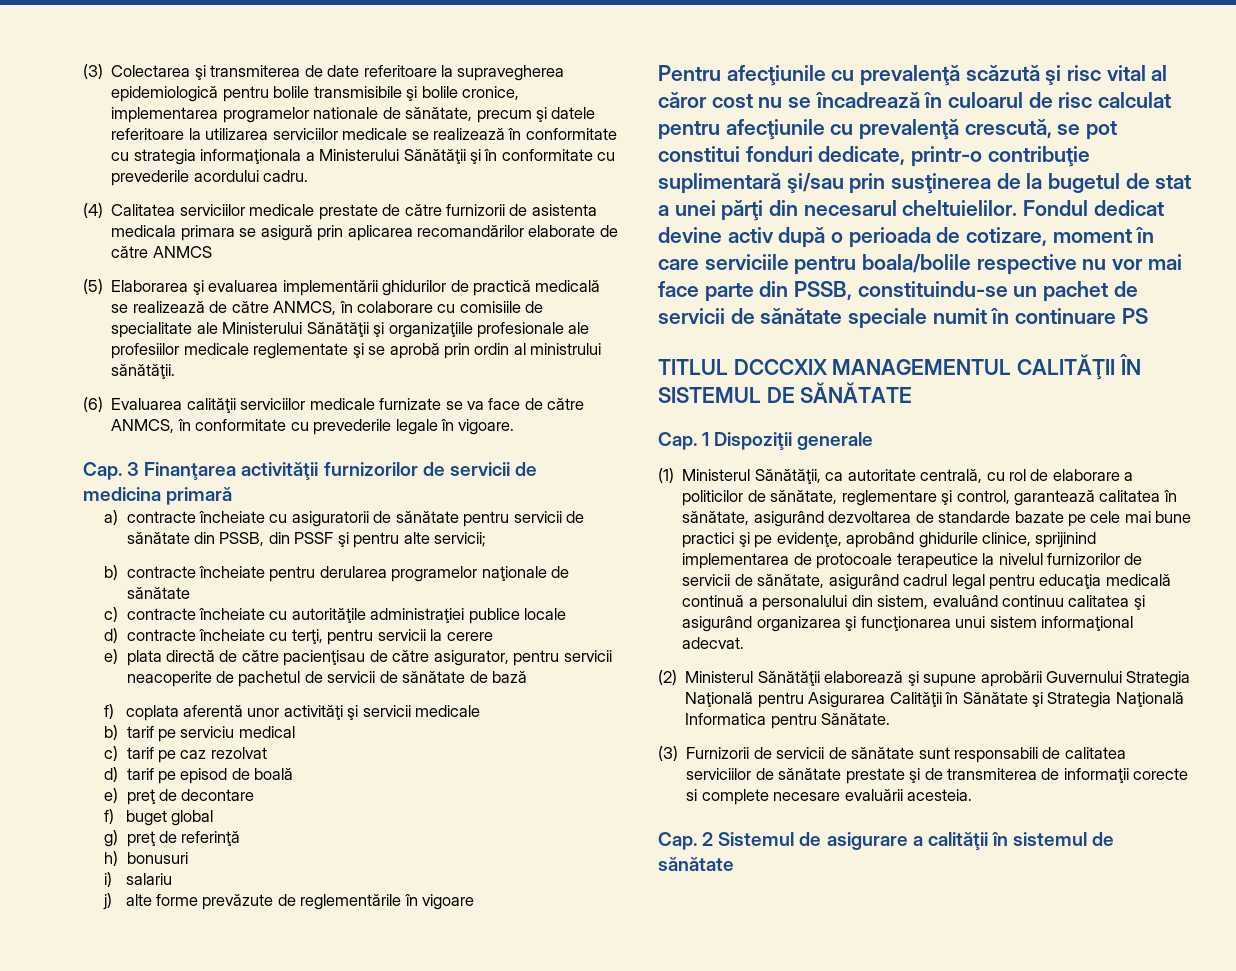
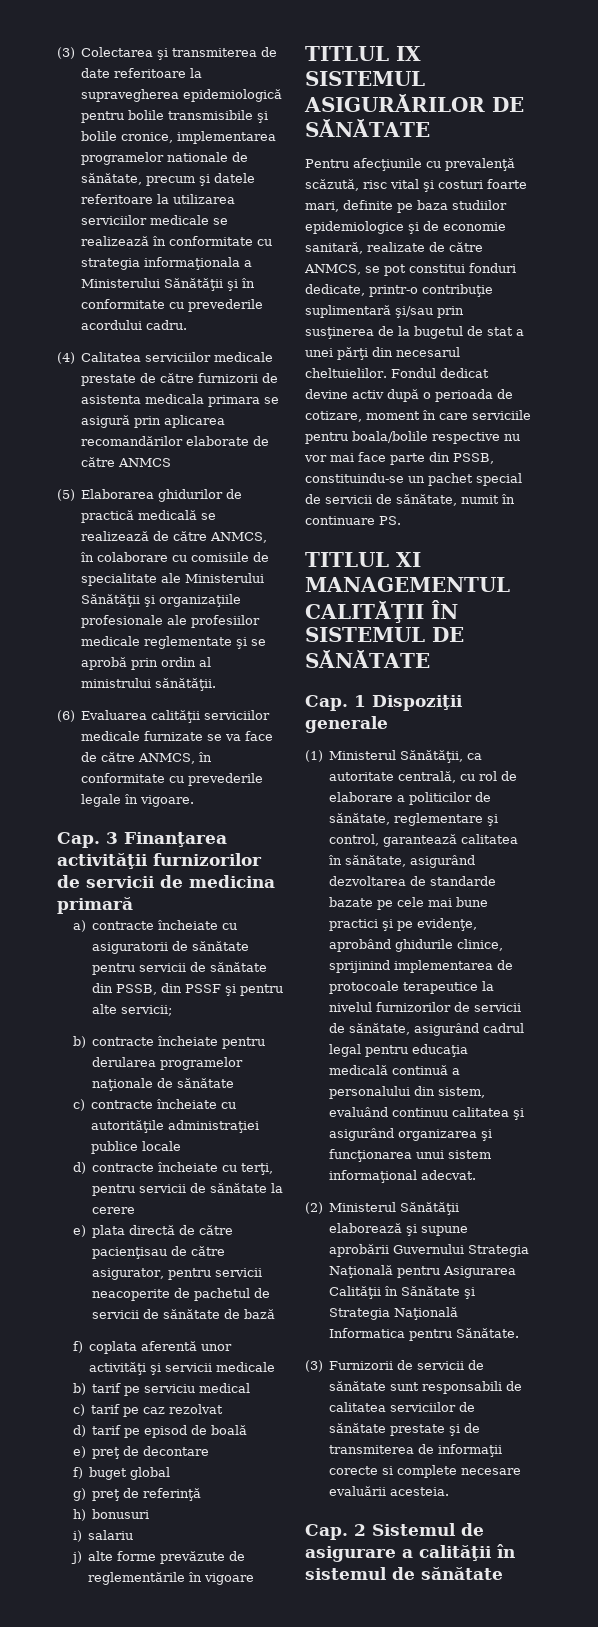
[192,280,378,296] şi evaluarea implementării -> (155, 494) none
(426, 635) none -> [189,1183,267,1193] de sănătate
[658,65,1168,86] [658,92,1172,108] [658,119,1052,140] Pentru afecţiunile cu prevalenţă scăzută şi risc vital al căror cost nu se încadrează în culoarul de risc calculat pentru afecţiunile cu prevalenţă crescută, -> [305,46,421,61] [305,71,425,86] [304,94,524,112] [305,119,430,137] [305,158,515,171] [305,179,527,192] [305,200,507,213] [305,221,506,234] [305,242,483,254] [304,264,361,275] TITLUL IX SISTEMUL ASIGURĂRILOR DE SĂNĂTATE // Pentru afecţiunile cu prevalenţă scăzută, risc vital şi costuri foarte mari, definite pe baza studiilor epidemiologice şi de economie sanitară, realizate de către ANMCS,
[1113,281,1138,297] [658,308,928,329] de servicii de sănătate speciale -> [476,473,522,486] [305,494,457,506] special de servicii de sănătate,
[1121,308,1148,324] [658,359,828,375] PS // TITLUL DCCCXIX -> [379,516,401,525] [305,552,421,567] PS. // TITLUL XI

